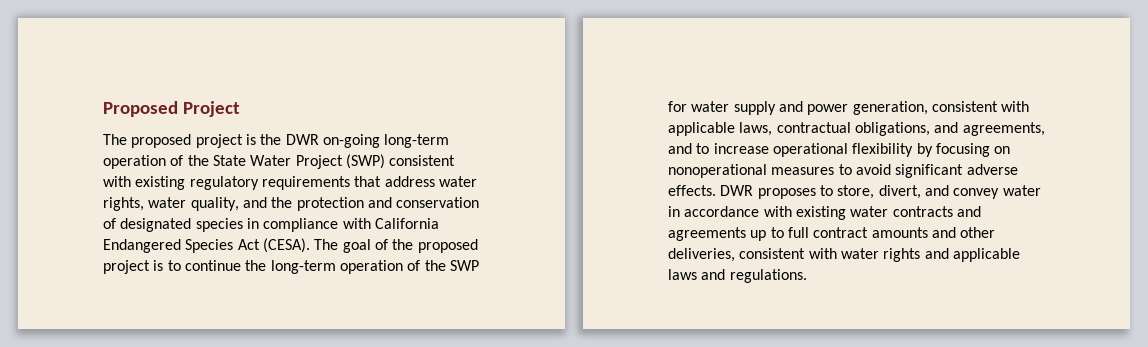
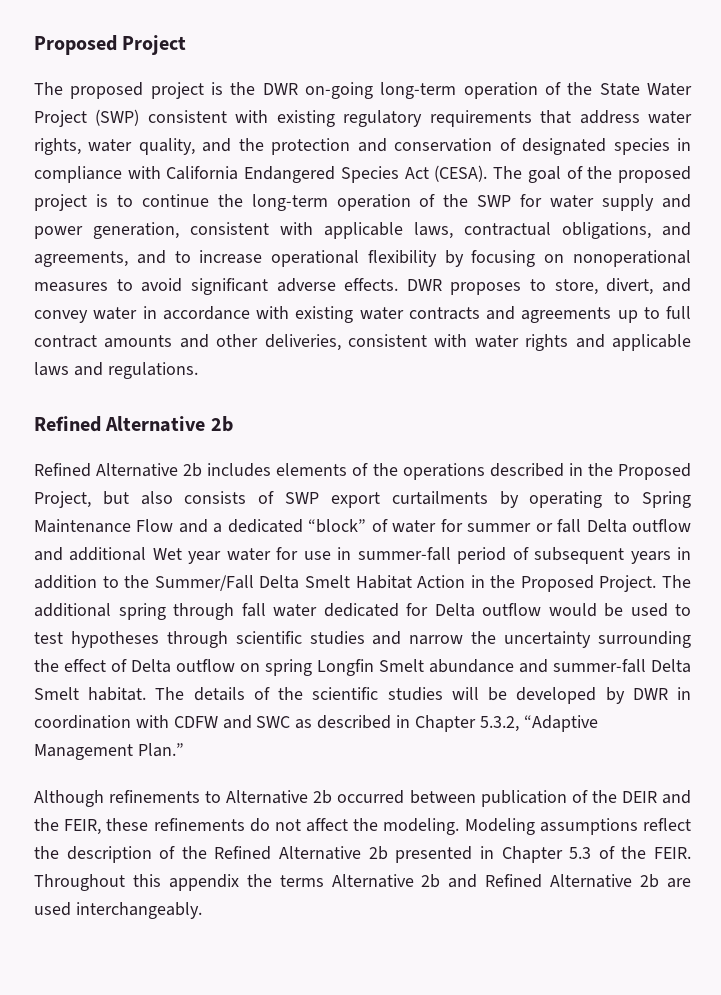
(807, 276) none -> [34,416,233,432] [34,463,691,480] [34,491,691,508] [34,519,691,533] [34,547,691,564] [34,575,691,592] [34,603,691,620] [34,631,692,648] [34,659,691,676] [34,687,692,704] [34,715,598,732] [34,743,184,760] [34,790,691,807] [34,818,691,835] [34,846,692,863] [34,874,691,891] [34,902,202,919] // Refined Alternative 2b // Refined Alternative 2b includes elements of the operations described in the Proposed Project, but also consists of SWP export curtailments by operating to Spring Maintenance Flow and a dedicated “block” of water for summer or fall Delta outflow and additional Wet year water for use in summer-fall period of subsequent years in addition to the Summer/Fall Delta Smelt Habitat Action in the Proposed Project. The additional spring through fall water dedicated for Delta outflow would be used to test hypotheses through scientific studies and narrow the uncertainty surrounding the effect of Delta outflow on spring Longfin Smelt abundance and summer-fall Delta Smelt habitat. The details of the scientific studies will be developed by DWR in coordination with CDFW and SWC as described in Chapter 5.3.2, “Adaptive Management Plan.” // Although refinements to Alternative 2b occurred between publication of the DEIR and the FEIR, these refinements do not affect the modeling. Modeling assumptions reflect the description of the Refined Alternative 2b presented in Chapter 5.3 of the FEIR. Throughout this appendix the terms Alternative 2b and Refined Alternative 2b are used interchangeably.

